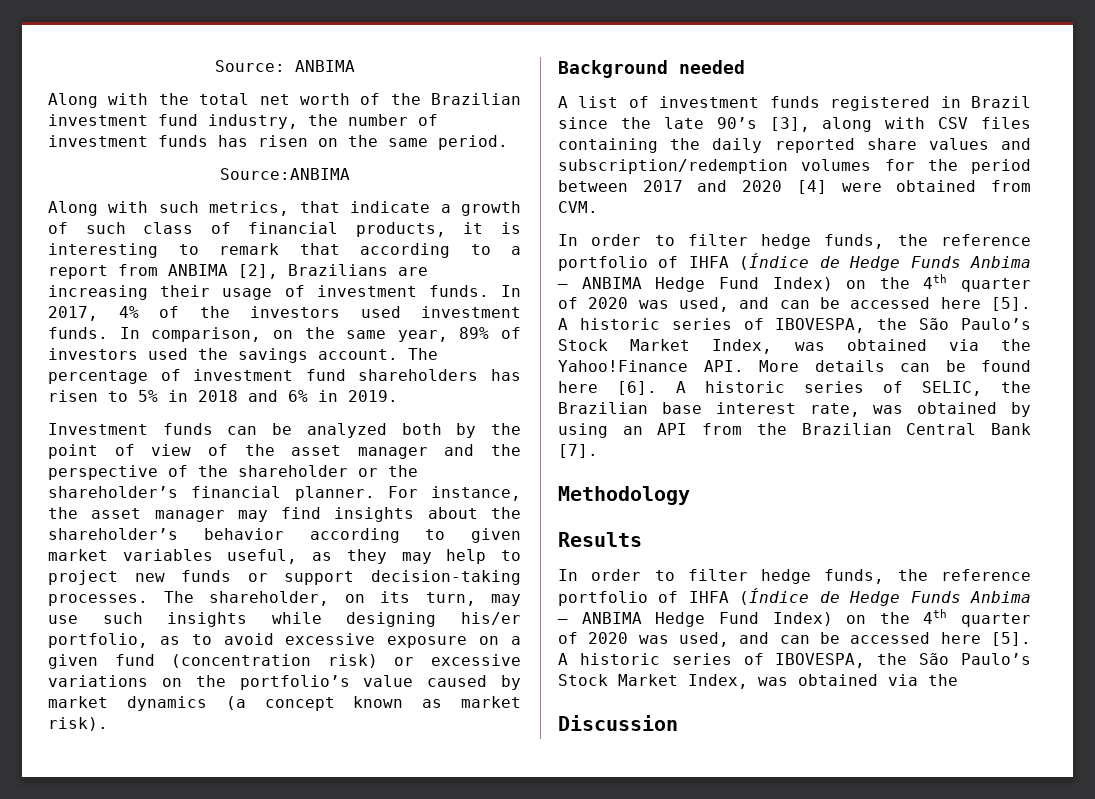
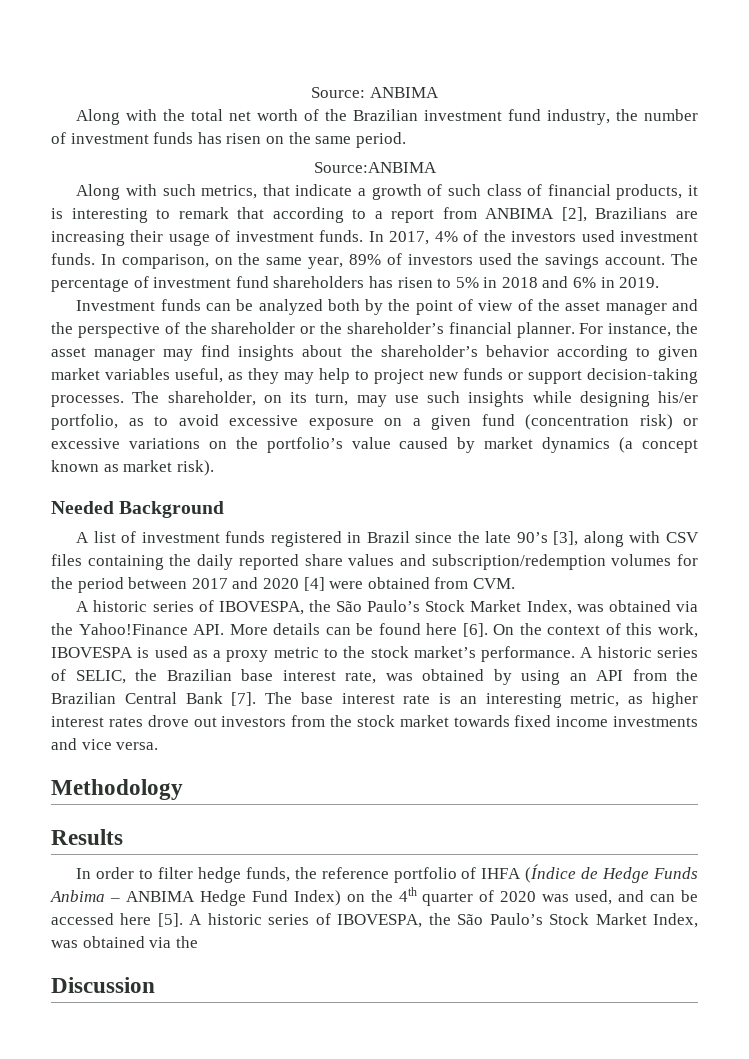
(108, 724) none -> [51,501,114,514] Needed
[679,60,745,74] needed -> (225, 509) none
[558,234,1031,249] [558,253,1031,271] [557,274,1031,292] [558,297,1031,312] In order to filter hedge funds, the reference portfolio of IHFA (Índice de Hedge Funds Anbima – ANBIMA Hedge Fund Index) on the 4th quarter of 2020 was used, and can be accessed here [5]. -> (515, 583) none
(657, 388) none -> [493,623,698,638] [51,646,576,662] On the context of this work, IBOVESPA is used as a proxy metric to the stock market’s performance.
(598, 451) none -> [265,692,698,708] [51,715,698,727] [51,738,159,750] The base interest rate is an interesting metric, as higher interest rates drove out investors from the stock market towards fixed income investments and vice versa.

